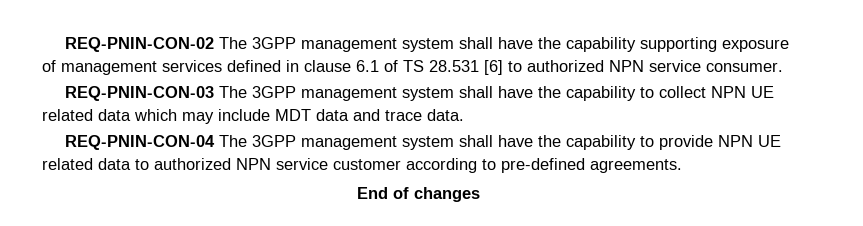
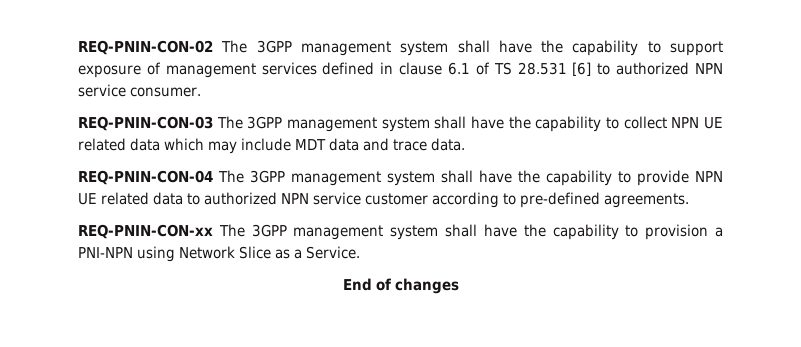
[640,37,718,52] supporting -> [647,41,723,56] to support
(682, 166) none -> [78,224,724,240] [78,246,360,262] // REQ-PNIN-CON-xx The 3GPP management system shall have the capability to provision a PNI-NPN using Network Slice as a Service.

